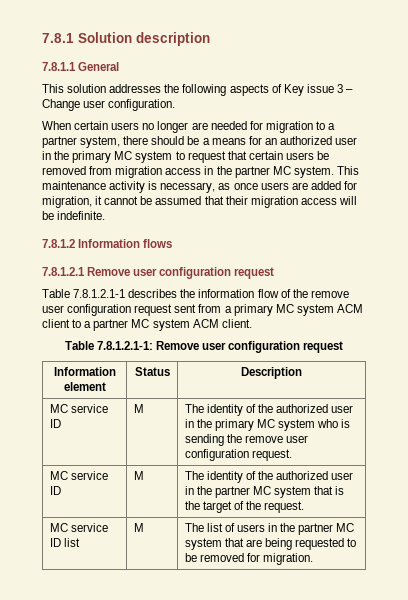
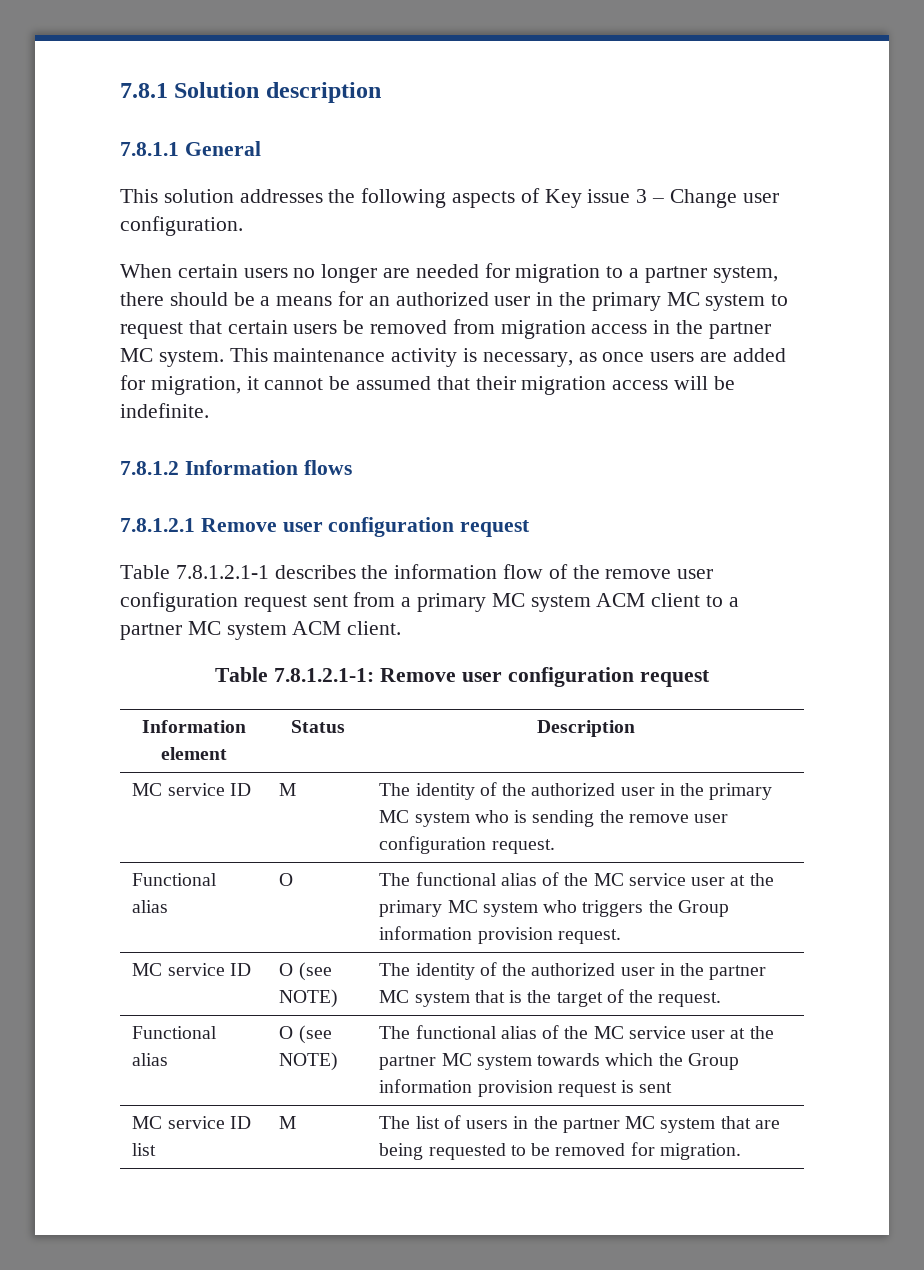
[49,471,108,480] [49,486,61,495] [133,471,144,480] // MC service ID | M -> [132,873,218,886] [132,900,169,913] [279,873,294,886] [379,872,774,886] [379,900,729,917] [379,926,621,944] [132,963,251,976] [279,962,332,981] [279,989,339,1008] // Functional alias | O | The functional alias of the MC service user at the primary MC system who triggers the Group information provision request. // MC service ID | O (see NOTE)
(304, 507) none -> [132,1026,218,1039] [132,1053,169,1066] [279,1025,332,1044] [279,1052,339,1071] [379,1025,774,1039] [379,1053,739,1070] [379,1079,673,1097] // Functional alias | O (see NOTE) | The functional alias of the MC service user at the partner MC system towards which the Group information provision request is sent

